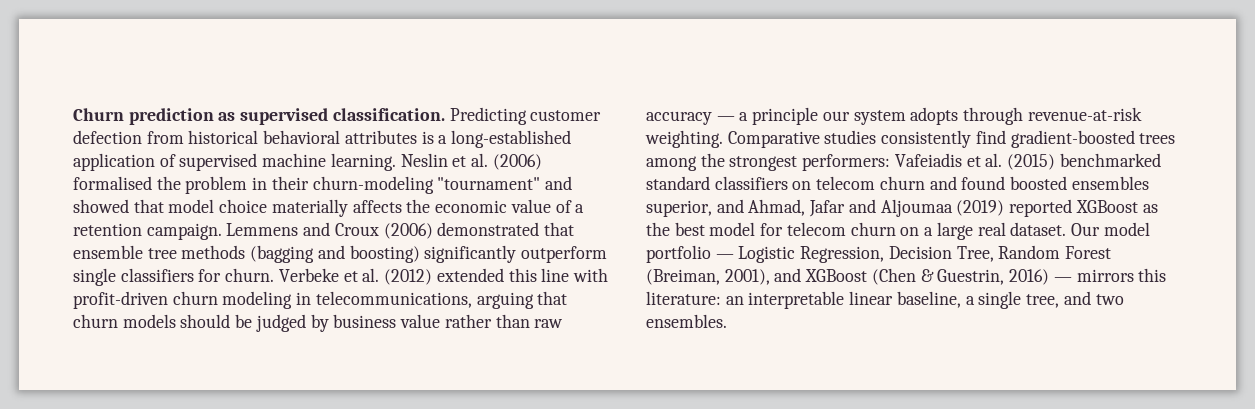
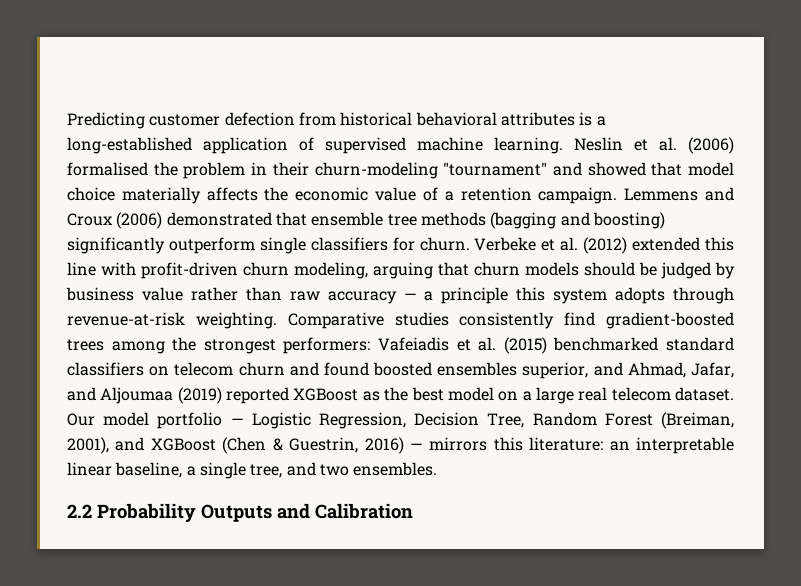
[73,108,445,125] Churn prediction as supervised classification. -> (67, 120) none
[222,291,472,309] modeling in telecommunications, -> [294,262,368,279] modeling,
[822,111,850,121] our -> [516,287,546,301] this
[809,200,846,217] Jafar -> [690,362,734,378] Jafar,
[760,222,896,236] for telecom churn -> (494, 394) none
(1006, 229) none -> [611,387,671,401] telecom
(727, 321) none -> [67,503,413,522] // 2.2 Probability Outputs and Calibration

